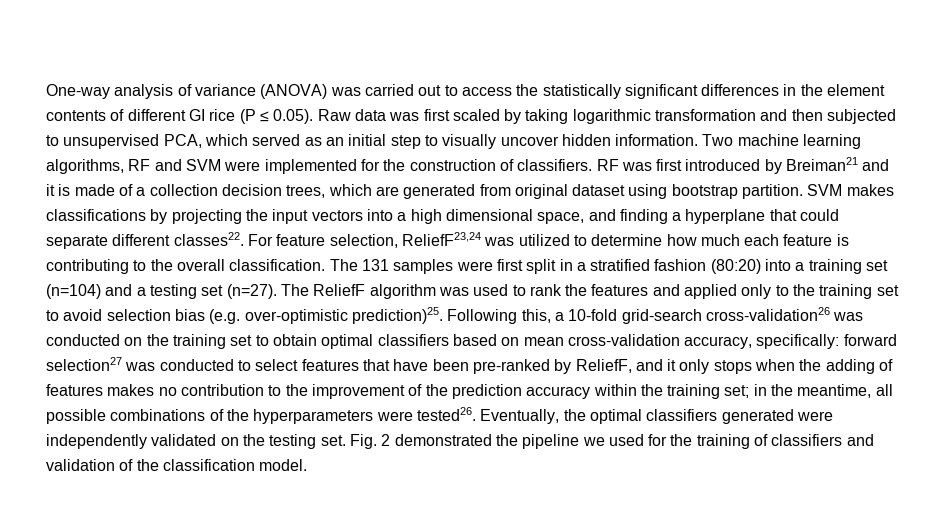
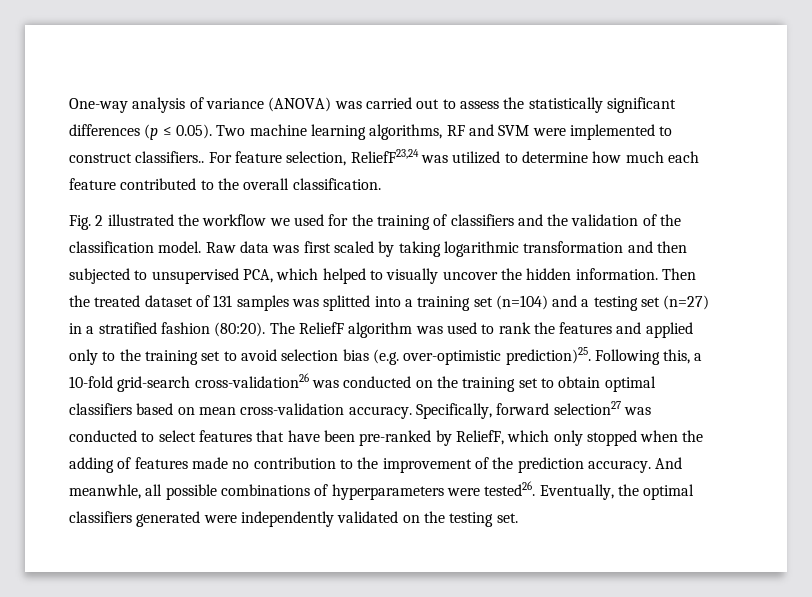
[461,87,512,96] access -> [459,101,499,109] assess
[783,84,886,96] [46,109,314,124] in the element contents of different GI rice (P ≤ 0.05). -> [144,124,673,140] [69,149,699,166] [69,178,381,190] [69,214,682,230] [69,241,202,253] (p ≤ 0.05). Two machine learning algorithms, RF and SVM were implemented to construct classifiers.. For feature selection, ReliefF23,24 was utilized to determine how much each feature contributed to the overall classification. // Fig. 2 illustrated the workflow we used for the training of classifiers and the validation of the classification model.
[252,134,421,149] served as an initial step -> [322,268,366,284] helped
(559, 141) none -> [500,268,522,280] the
[702,134,862,149] [46,157,890,174] [46,184,894,199] [46,209,840,224] [46,232,849,249] [46,259,761,274] Two machine learning algorithms, RF and SVM were implemented for the construction of classifiers. RF was first introduced by Breiman21 and it is made of a collection decision trees, which are generated from original dataset using bootstrap partition. SVM makes classifications by projecting the input vectors into a high dimensional space, and finding a hyperplane that could separate different classes22. For feature selection, ReliefF23,24 was utilized to determine how much each feature is contributing to the overall classification. The 131 samples were first split in a stratified fashion (80:20) -> [661,268,696,280] [69,295,371,311] Then the treated dataset of 131 samples was splitted
[226,284,277,299] (n=27). -> [663,295,710,310] [69,322,266,337] (n=27) in a stratified fashion (80:20).
[684,334,840,349] accuracy, specifically: -> [348,403,492,419] accuracy. Specifically,
[635,359,752,374] and it only stops -> [507,430,637,446] which only stopped
[107,384,155,396] makes -> [191,457,228,469] made
[526,384,872,399] accuracy within the training set; in the meantime, -> [587,457,683,473] [69,484,141,499] accuracy. And meanwhle,
[226,409,249,421] the -> (329, 490) none
[349,434,874,449] [46,459,308,471] Fig. 2 demonstrated the pipeline we used for the training of classifiers and validation of the classification model. -> (518, 518) none

